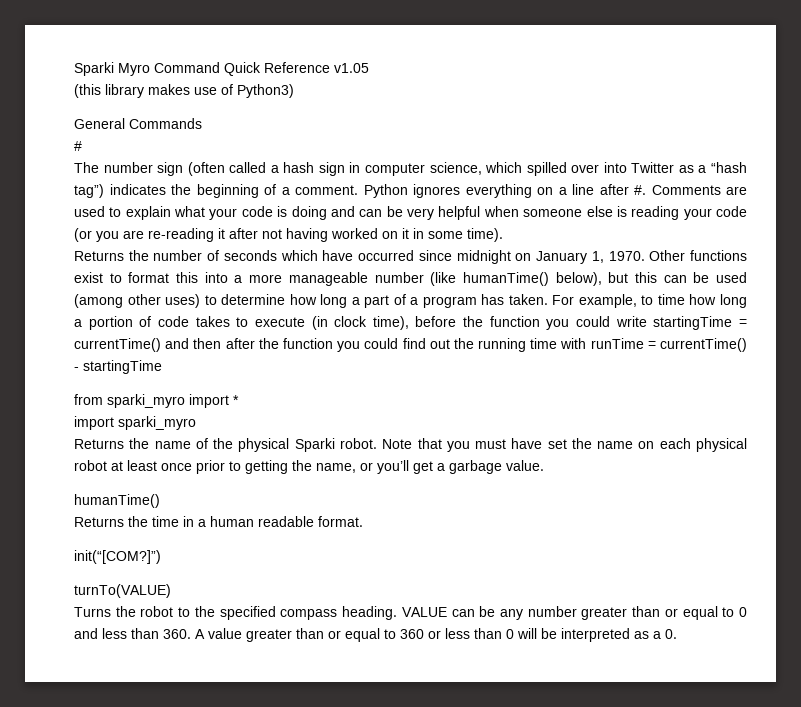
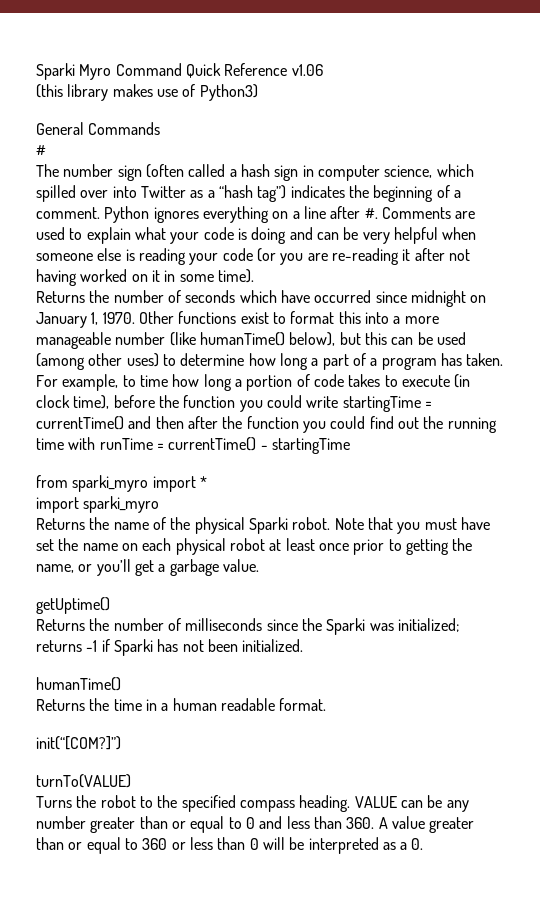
[334,63,369,73] v1.05 -> [291,64,323,76] v1.06
(544, 465) none -> [36,597,110,614] [36,618,459,635] [36,639,304,656] // getUptime() // Returns the number of milliseconds since the Sparki was initialized; returns -1 if Sparki has not been initialized.

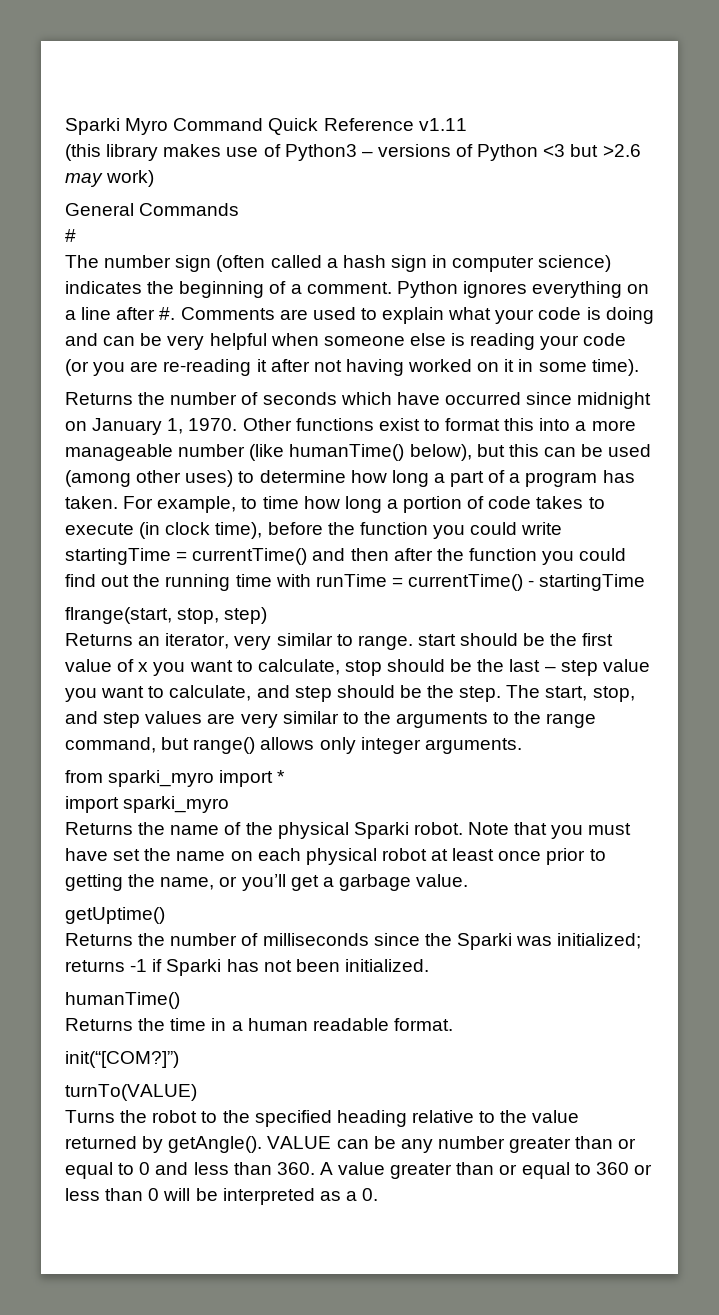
[291,64,323,76] v1.06 -> [418,118,467,131] v1.11
[199,84,258,101] Python3) -> [284,144,641,161] [65,170,155,187] Python3 – versions of Python <3 but >2.6 may work)
[384,164,474,178] [36,185,287,202] science, which spilled over into Twitter as a “hash tag”) -> [538,255,612,272] science)
(350, 446) none -> [65,607,268,624] [65,633,614,650] [65,659,650,676] [65,685,635,702] [65,711,597,728] [65,737,522,754] // flrange(start, stop, step) // Returns an iterator, very similar to range. start should be the first value of x you want to calculate, stop should be the last – step value you want to calculate, and step should be the step. The start, stop, and step values are very similar to the arguments to the range command, but range() allows only integer arguments.
[239,795,351,812] compass heading. -> [336,1110,580,1127] [65,1136,263,1153] heading relative to the value returned by getAngle().

